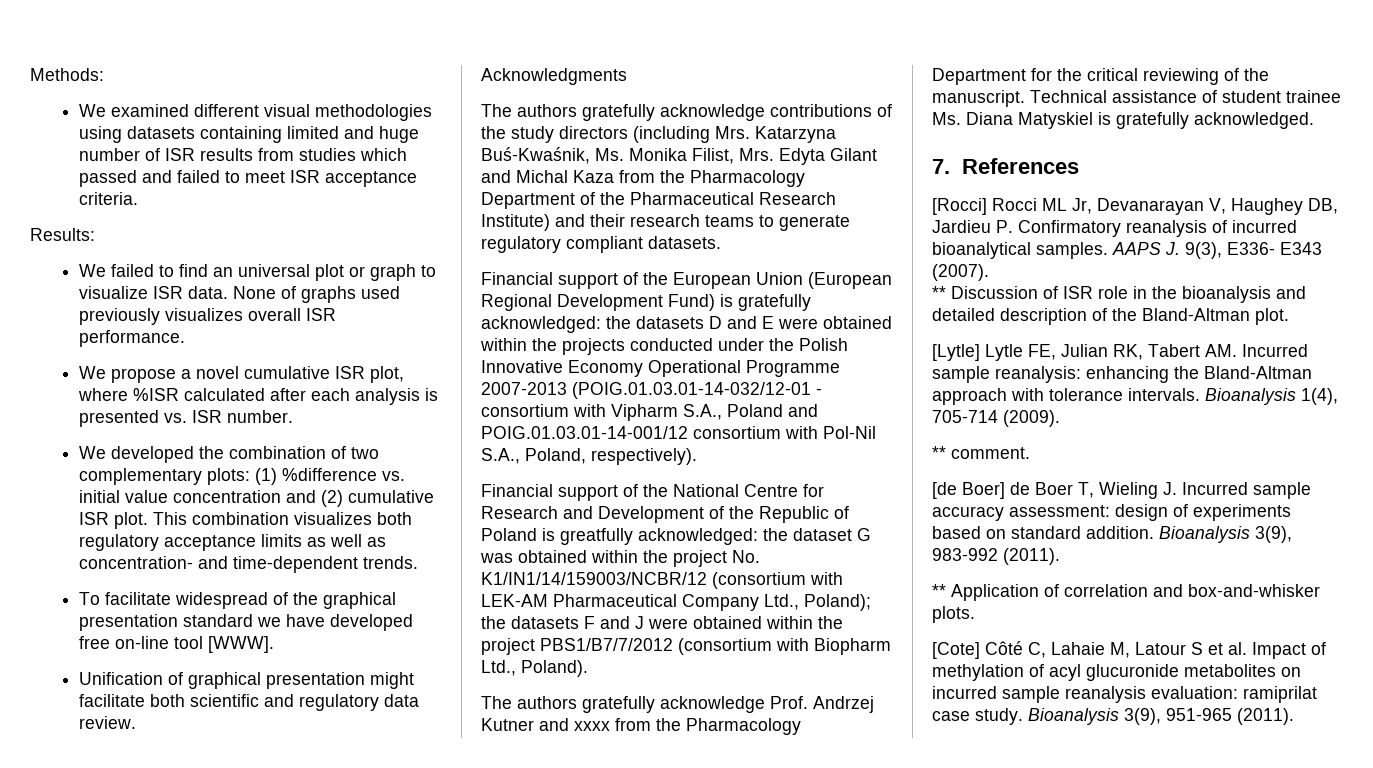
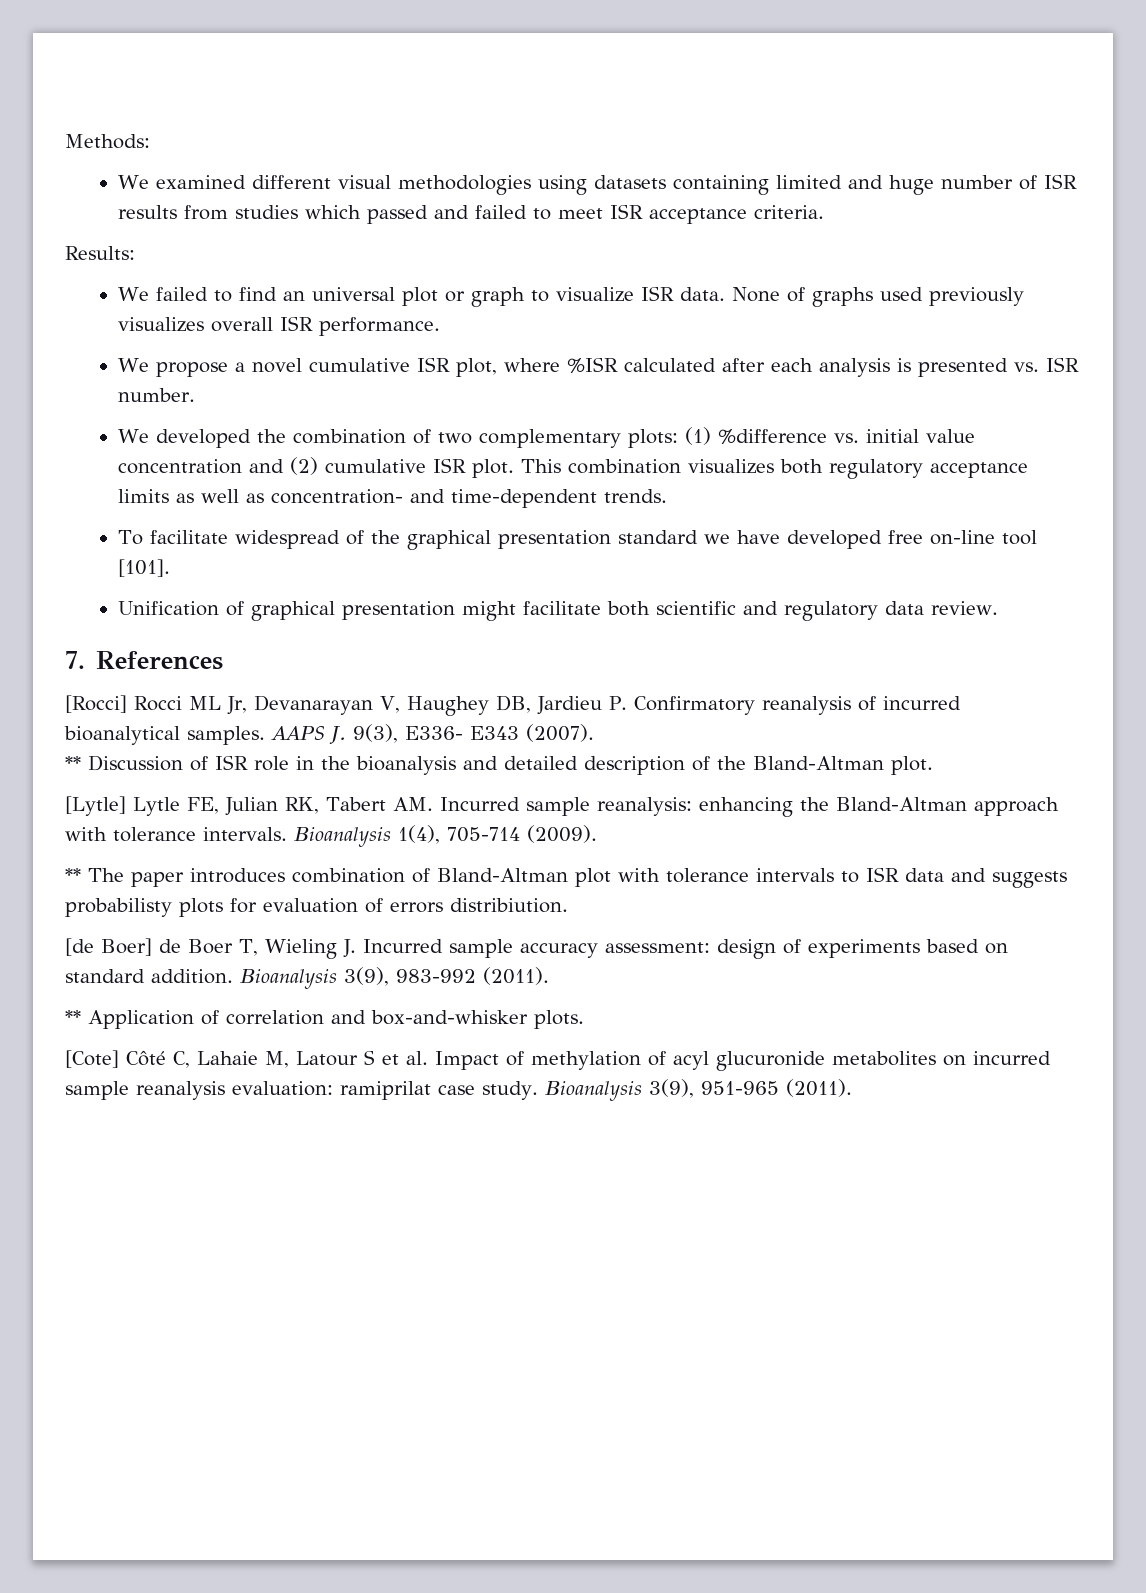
[208,636,275,653] [WWW]. -> [118,559,171,577] [101].
[481,68,627,85] [481,104,892,121] [481,126,836,143] [481,147,877,165] [481,170,805,187] [481,192,836,209] [481,214,850,231] [481,236,721,253] [481,272,892,289] [481,294,811,311] [481,316,892,333] [480,338,848,355] [481,360,840,377] [481,382,822,399] [481,404,818,421] [481,426,876,439] [481,448,697,465] [481,484,824,501] [481,506,849,523] [481,528,871,545] [480,550,760,567] [481,572,843,589] [481,594,871,611] [481,616,843,629] [481,638,891,655] [481,660,588,677] [481,696,874,713] [481,718,801,735] [932,68,1269,85] [932,90,1341,107] [932,112,1314,129] // Acknowledgments // The authors gratefully acknowledge contributions of the study directors (including Mrs. Katarzyna Buś-Kwaśnik, Ms. Monika Filist, Mrs. Edyta Gilant and Michal Kaza from the Pharmacology Department of the Pharmaceutical Research Institute) and their research teams to generate regulatory compliant datasets. // Financial support of the European Union (European Regional Development Fund) is gratefully acknowledged: the datasets D and E were obtained within the projects conducted under the Polish Innovative Economy Operational Programme 2007-2013 (POIG.01.03.01-14-032/12-01 - consortium with Vipharm S.A., Poland and POIG.01.03.01-14-001/12 consortium with Pol-Nil S.A., Poland, respectively). // Financial support of the National Centre for Research and Development of the Republic of Poland is greatfully acknowledged: the dataset G was obtained within the project No. K1/IN1/14/159003/NCBR/12 (consortium with LEK-AM Pharmaceutical Company Ltd., Poland); the datasets F and J were obtained within the project PBS1/B7/7/2012 (consortium with Biopharm Ltd., Poland). // The authors gratefully acknowledge Prof. Andrzej Kutner and xxxx from the Pharmacology Department for the critical reviewing of the manuscript. Technical assistance of student trainee Ms. Diana Matyskiel is gratefully acknowledged. -> (999, 608) none
[951,447,1030,459] comment. -> [88,867,1067,888] [65,898,568,917] The paper introduces combination of Bland-Altman plot with tolerance intervals to ISR data and suggests probabilisty plots for evaluation of errors distribiution.

